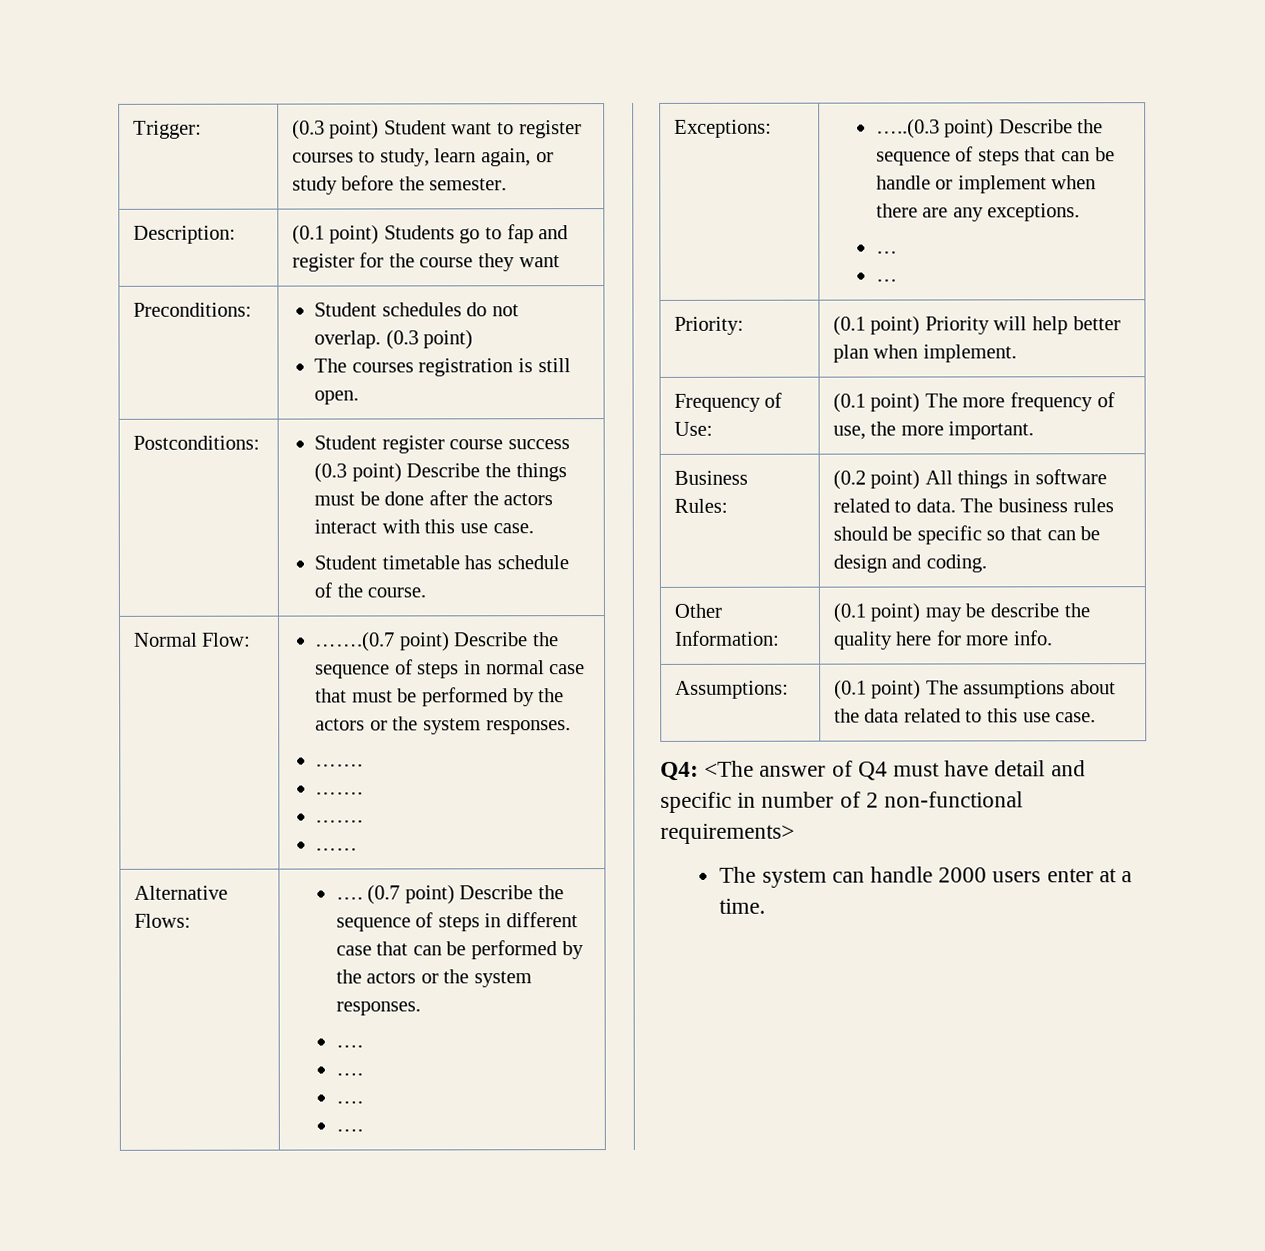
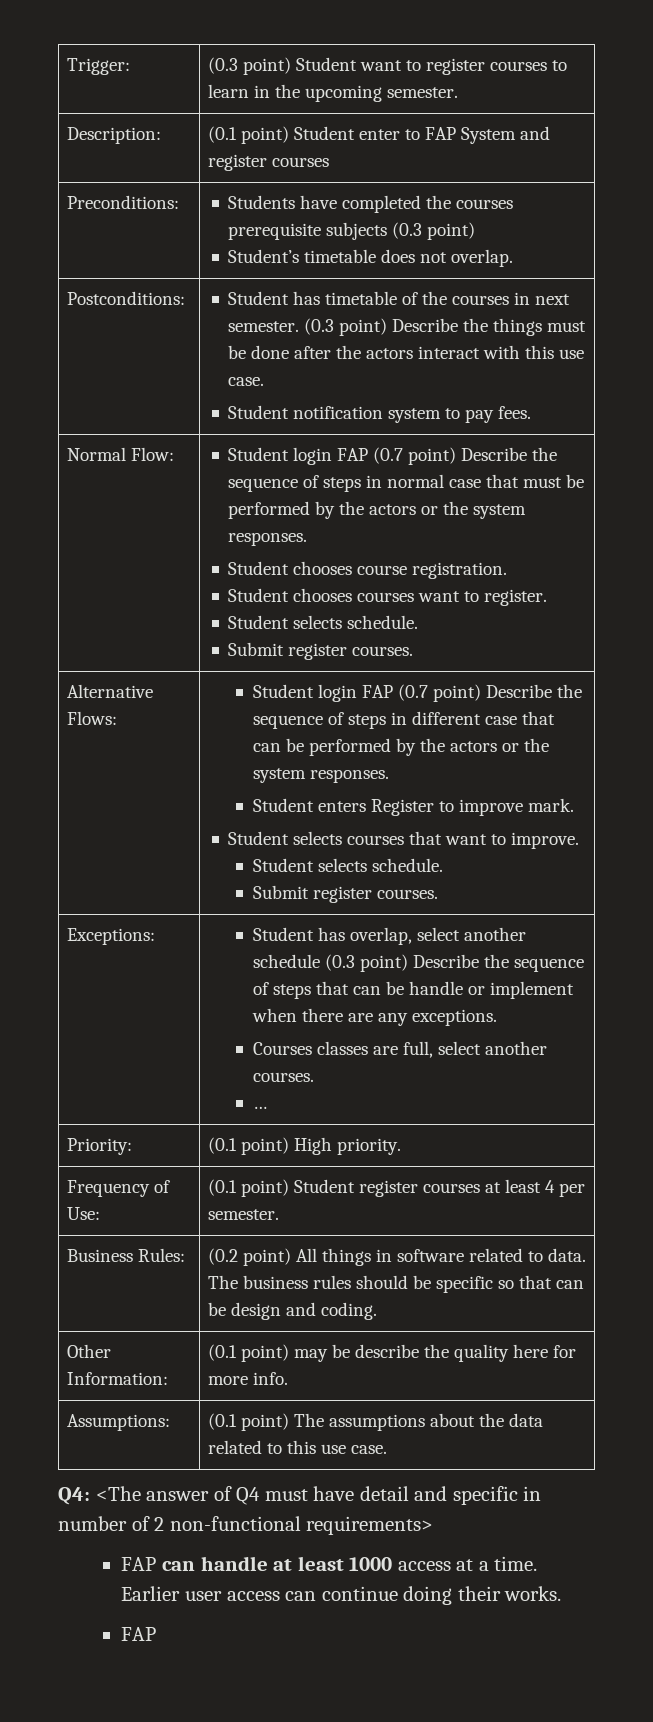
[379,148,554,167] [291,175,508,195] [132,225,236,244] [291,224,569,245] [291,252,560,272] [132,302,252,317] [314,302,520,317] [314,329,474,350] [314,358,571,377] [314,390,360,405] [132,435,260,450] [314,435,571,454] study, learn again, or study before the semester. // Description: | (0.1 point) Students go to fap and register for the course they want // Preconditions: | Student schedules do not overlap. (0.3 point) // The courses registration is still open. // Postconditions: | Student register course success -> [207,84,458,102] [66,127,161,144] [207,126,550,144] [207,154,329,171] [66,195,179,209] [228,195,514,213] [228,222,476,240] [228,249,514,267] [66,291,185,305] [228,291,571,305] [228,321,300,332] learn in the upcoming semester. // Description: | (0.1 point) Student enter to FAP System and register courses // Preconditions: | Students have completed the courses prerequisite subjects (0.3 point) // Student’s timetable does not overlap. // Postconditions: | Student has timetable of the courses in next semester.
[381,555,570,570] [314,582,427,598] [133,632,252,647] [315,631,396,652] timetable has schedule of the course. // Normal Flow: | …….(0.7 -> [293,406,532,423] [66,447,174,461] [228,447,404,465] notification system to pay fees. // Normal Flow: | Student login FAP (0.7
[315,763,364,767] [315,791,364,795] [315,819,364,823] [315,847,359,851] ……. // ……. // ……. // …… -> [228,561,508,579] [228,588,548,606] [228,615,419,629] [228,642,414,660] Student chooses course registration. // Student chooses courses want to register. // Student selects schedule. // Submit register courses.
[335,896,363,900] …. -> [252,684,393,702] Student login FAP
[335,1044,363,1048] [335,1072,363,1076] [335,1100,363,1104] [335,1128,363,1132] [673,119,772,138] [875,118,940,139] …. // …. // …. // …. // Exceptions: | …..(0.3 -> [252,798,574,816] [228,831,580,849] [252,858,443,872] [252,885,438,903] [66,928,155,945] [252,927,526,945] [252,954,355,971] Student enters Register to improve mark. // Student selects courses that want to improve. // Student selects schedule. // Submit register courses. // Exceptions: | Student has overlap, select another schedule (0.3
[875,250,898,254] [875,278,898,282] [673,316,744,335] [832,315,1121,336] [832,344,1017,363] … // … // Priority: | (0.1 point) Priority will help better plan when implement. -> [252,1041,547,1058] [252,1072,314,1082] [252,1106,267,1109] [66,1138,132,1155] [207,1137,401,1155] Courses classes are full, select another courses. // … // Priority: | (0.1 point) High priority.
[924,392,1115,412] [832,421,1035,440] The more frequency of use, the more important. -> [293,1179,585,1197] [207,1209,279,1220] Student register courses at least 4 per semester.
[719,866,1133,888] [719,898,767,914] The system can handle 2000 users enter at a time. -> [121,1556,538,1571] [121,1586,562,1605] [121,1627,157,1641] FAP can handle at least 1000 access at a time. Earlier user access can continue doing their works. // FAP

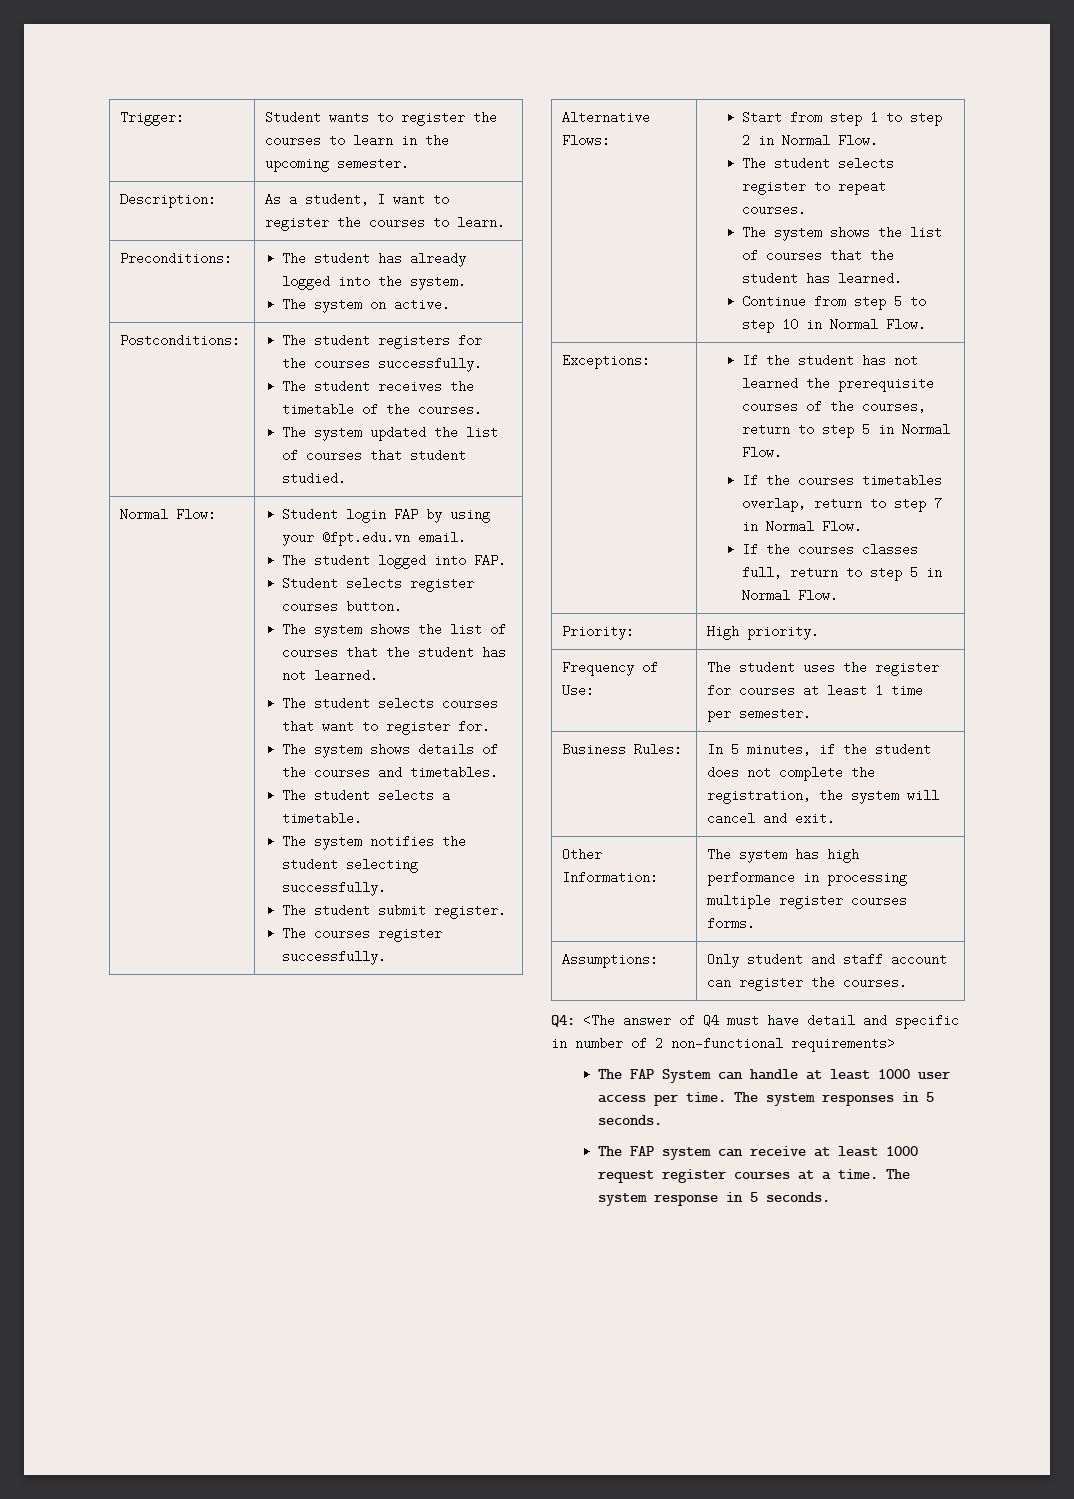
[207,57,485,75] (0.3 point) Student want to register -> [265,111,498,126] Student wants to register the
[207,126,550,144] [207,154,329,171] (0.1 point) Student enter to FAP System and register courses -> [265,193,450,206] [265,216,506,231] As a student, I want to register the courses to learn.
[228,195,514,213] [228,222,476,240] [228,249,514,267] [66,291,185,305] [228,291,571,305] [228,318,587,336] [228,345,585,359] [228,377,265,386] [228,405,532,423] Students have completed the courses prerequisite subjects (0.3 point) // Student’s timetable does not overlap. // Postconditions: | Student has timetable of the courses in next semester. (0.3 point) Describe the things must be done after the actors interact with this use case. // Student notification system to pay fees. -> [282,252,467,267] [282,275,467,290] [282,298,451,313] [120,334,241,347] [282,334,483,349] [282,357,483,372] [282,380,475,393] [282,403,483,416] [282,426,499,441] [282,449,467,462] [282,472,347,485] The student has already logged into the system. // The system on active. // Postconditions: | The student registers for the courses successfully. // The student receives the timetable of the courses. // The system updated the list of courses that student studied.
[373,447,558,465] [228,474,585,492] [228,501,527,519] [228,532,308,546] [228,561,508,579] [228,588,548,606] [228,615,419,629] [228,642,414,660] [66,684,153,698] [66,711,117,725] [252,684,582,702] [252,711,555,729] [252,738,549,756] [252,768,389,783] [252,798,574,816] [228,831,290,845] (0.7 point) Describe the sequence of steps in normal case that must be performed by the actors or the system responses. // Student chooses course registration. // Student chooses courses want to register. // Student selects schedule. // Submit register courses. // Alternative Flows: | Student login FAP (0.7 point) Describe the sequence of steps in different case that can be performed by the actors or the system responses. // Student enters Register to improve mark. // Student -> [426,508,491,523] [282,531,467,546] [282,554,507,569] [282,577,475,592] [282,600,403,613] [282,623,507,638] [282,646,507,659] [282,669,379,682] [282,697,371,710] by using your @fpt.edu.vn email. // The student logged into FAP. // Student selects register courses button. // The system shows the list of courses that the student has not learned. // The student
[511,832,580,849] [252,858,443,872] [252,885,438,903] [66,928,155,945] [252,927,526,945] [252,954,584,972] [252,981,574,999] [251,1008,497,1026] [252,1041,547,1058] [252,1072,314,1082] [252,1106,267,1109] improve. // Student selects schedule. // Submit register courses. // Exceptions: | Student has overlap, select another schedule (0.3 point) Describe the sequence of steps that can be handle or implement when there are any exceptions. // Courses classes are full, select another courses. // … -> [386,720,491,735] [282,743,499,758] [282,766,499,779] [282,789,451,802] [282,812,363,825] [282,835,467,850] [282,858,419,873] [282,881,387,896] [282,904,507,919] [282,927,443,942] [282,950,387,965] [562,111,651,124] [562,134,611,147] [742,111,943,126] [742,134,879,147] [742,157,895,170] [742,180,887,195] [742,203,807,216] [742,226,943,241] [742,249,895,262] [742,272,903,285] [742,295,927,310] [742,318,927,333] [562,354,651,369] [742,354,919,367] [742,377,935,392] [742,400,927,413] [742,423,951,438] [742,446,783,459] [742,474,943,487] [742,497,943,512] [742,520,863,533] [742,543,919,556] [742,566,943,581] [742,589,839,602] register for. // The system shows details of the courses and timetables. // The student selects a timetable. // The system notifies the student selecting successfully. // The student submit register. // The courses register successfully. // Alternative Flows: | Start from step 1 to step 2 in Normal Flow. // The student selects register to repeat courses. // The system shows the list of courses that the student has learned. // Continue from step 5 to step 10 in Normal Flow. // Exceptions: | If the student has not learned the prerequisite courses of the courses, return to step 5 in Normal Flow. // If the courses timetables overlap, return to step 7 in Normal Flow. // If the courses classes full, return to step 5 in Normal Flow.
[207,1137,289,1155] (0.1 point) -> (635, 632) none
[207,1179,418,1197] (0.1 point) Student register -> [707,661,940,676] [707,684,732,697] The student uses the register for
[544,1180,555,1193] 4 -> [875,684,924,697] 1 time
[207,1248,586,1266] [207,1275,584,1293] [207,1302,377,1320] [66,1344,111,1358] [66,1372,168,1385] [207,1344,576,1362] [207,1372,288,1385] [66,1414,170,1431] [207,1413,543,1431] [207,1440,387,1454] (0.2 point) All things in software related to data. The business rules should be specific so that can be design and coding. // Other Information: | (0.1 point) may be describe the quality here for more info. // Assumptions: | (0.1 point) The assumptions about the data related to this use case. -> [707,743,932,756] [707,766,876,781] [707,789,940,804] [707,812,836,825] [562,848,603,861] [562,871,659,884] [707,848,860,863] [707,871,908,886] [707,894,908,909] [707,917,756,930] [562,953,659,968] [707,953,948,968] [707,976,908,991] In 5 minutes, if the student does not complete the registration, the system will cancel and exit. // Other Information: | The system has high performance in processing multiple register courses forms. // Assumptions: | Only student and staff account can register the courses.
[121,1557,157,1571] FAP -> [598,1069,712,1083] The FAP System
[397,1556,538,1571] [121,1586,562,1605] [121,1627,157,1641] access at a time. Earlier user access can continue doing their works. // FAP -> [918,1071,951,1079] [598,1092,935,1106] [598,1115,663,1125] [598,1146,919,1160] [598,1169,911,1183] [598,1192,831,1206] user access per time. The system responses in 5 seconds. // The FAP system can receive at least 1000 request register courses at a time. The system response in 5 seconds.

